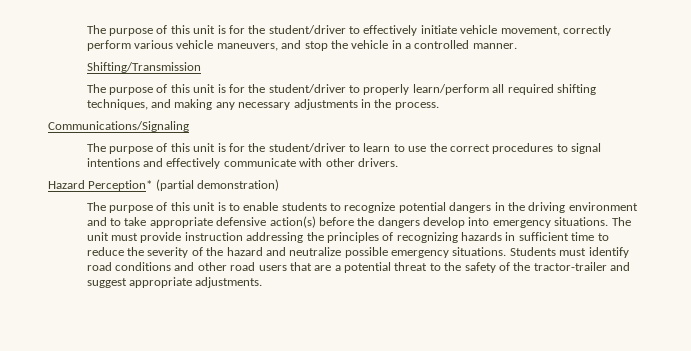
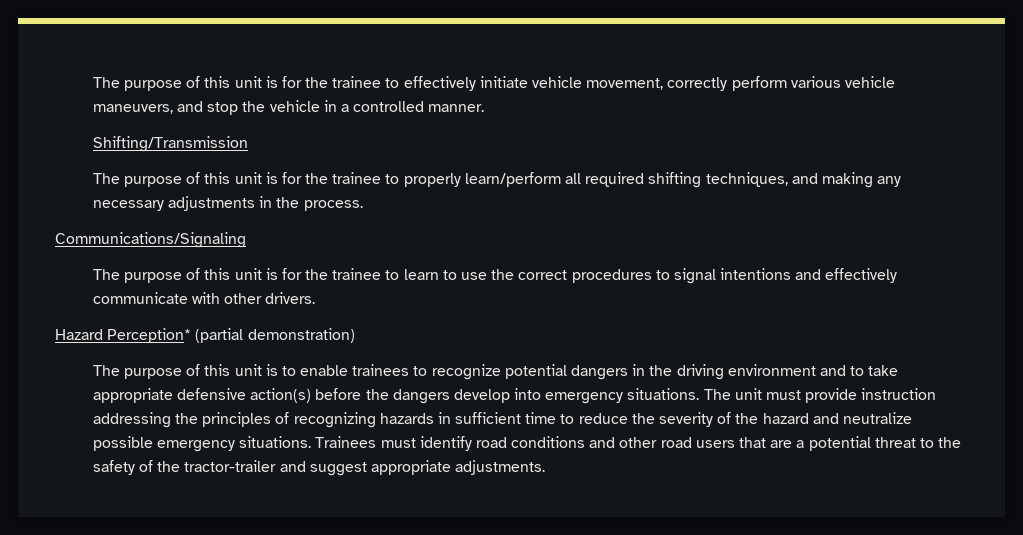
[86,25,346,36] The purpose of this unit is for the student/driver -> [92,76,382,91] The purpose of this unit is for the trainee
[268,84,346,93] student/driver -> [332,172,382,184] trainee
[268,143,346,152] student/driver -> [332,268,382,280] trainee
[281,202,327,211] students -> [352,364,410,376] trainees
[509,247,556,256] Students -> [315,436,377,448] Trainees

